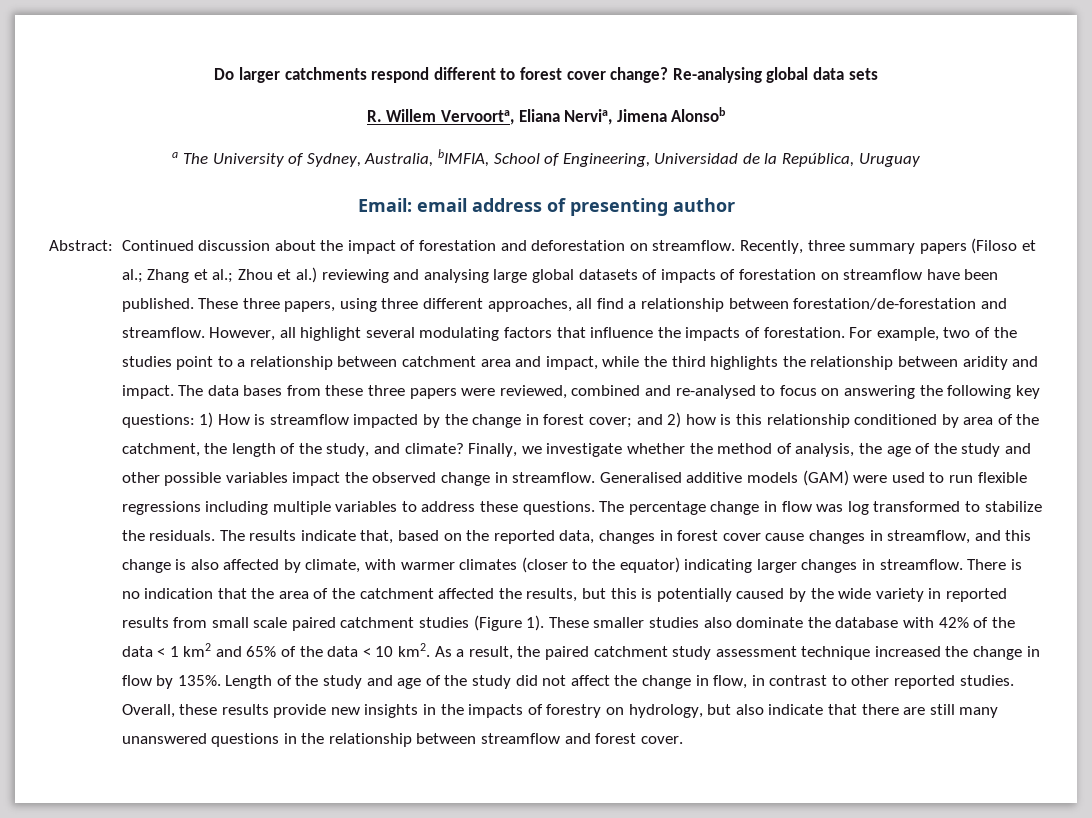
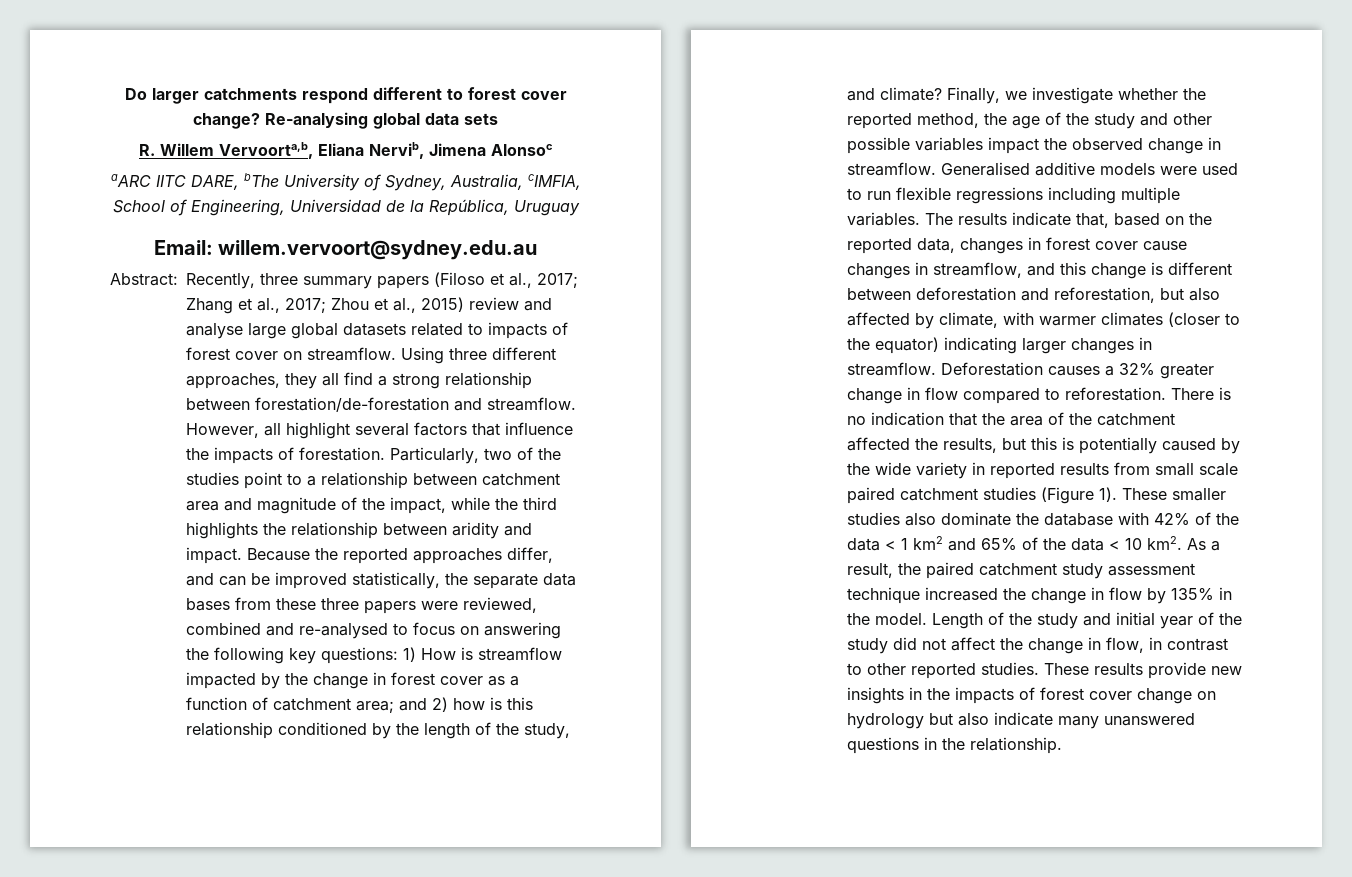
[440,107,727,125] [172,152,208,164] Vervoorta, Eliana Nervia, Jimena Alonsob // a The -> [219,142,553,159] [110,173,279,190] Vervoorta,b, Eliana Nervib, Jimena Alonsoc // aARC IITC DARE, bThe
[437,149,489,167] bIMFIA, -> [527,174,581,190] cIMFIA,
[416,198,735,216] [49,240,736,254] email address of presenting author // Abstract: Continued discussion about the impact of forestation and deforestation on streamflow. -> [218,240,538,260] [110,273,178,286] willem.vervoort@sydney.edu.au // Abstract:
[121,267,999,283] [121,298,377,312] al.; Zhang et al.; Zhou et al.) reviewing and analysing large global datasets of impacts of forestation on streamflow have been published. These three papers, using -> [509,273,578,288] [186,297,552,314] [186,322,568,339] [186,347,444,364] al., 2017; Zhang et al., 2017; Zhou et al., 2015) review and analyse large global datasets related to impacts of forest cover on streamflow. Using
(572, 305) none -> [285,373,317,389] they
(637, 305) none -> [392,373,440,389] strong
[419,327,500,341] modulating -> (409, 429) none
[849,327,939,341] For example, -> [390,447,479,464] Particularly,
(542, 361) none -> [257,497,385,514] magnitude of the
[178,385,204,396] The -> [247,547,553,564] [186,572,538,589] Because the reported approaches differ, and can be improved statistically, the separate
[588,417,632,428] cover; -> [440,676,519,686] [186,697,394,713] cover as a function of catchment area;
[963,414,1040,425] [121,443,200,457] area of the catchment, -> (391, 731) none
[717,443,855,457] method of analysis, -> [847,113,979,129] reported method,
[802,470,849,486] (GAM) -> (1155, 169) none
[335,501,1042,515] [121,530,216,541] variables to address these questions. The percentage change in flow was log transformed to stabilize the residuals. -> [847,212,920,226] variables.
(187, 564) none -> [1168,262,1232,275] [847,287,1184,303] different between deforestation and reforestation, but
(963, 564) none -> [941,362,1214,379] [847,387,1166,404] Deforestation causes a 32% greater change in flow compared to reforestation.
[177,675,221,686] 135%. -> [1171,587,1232,601] [847,613,927,625] 135% in the model.
[397,678,422,689] age -> [1116,612,1193,629] initial year
[121,704,218,718] Overall, these -> [1044,663,1089,675] These
[546,704,955,718] forestry on hydrology, but also indicate that there are still -> [1040,687,1216,704] [847,712,1053,729] forest cover change on hydrology but also indicate
[328,733,683,747] relationship between streamflow and forest cover. -> [970,737,1062,754] relationship.

